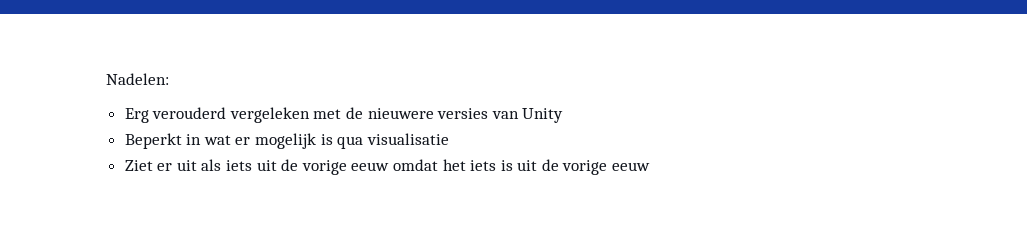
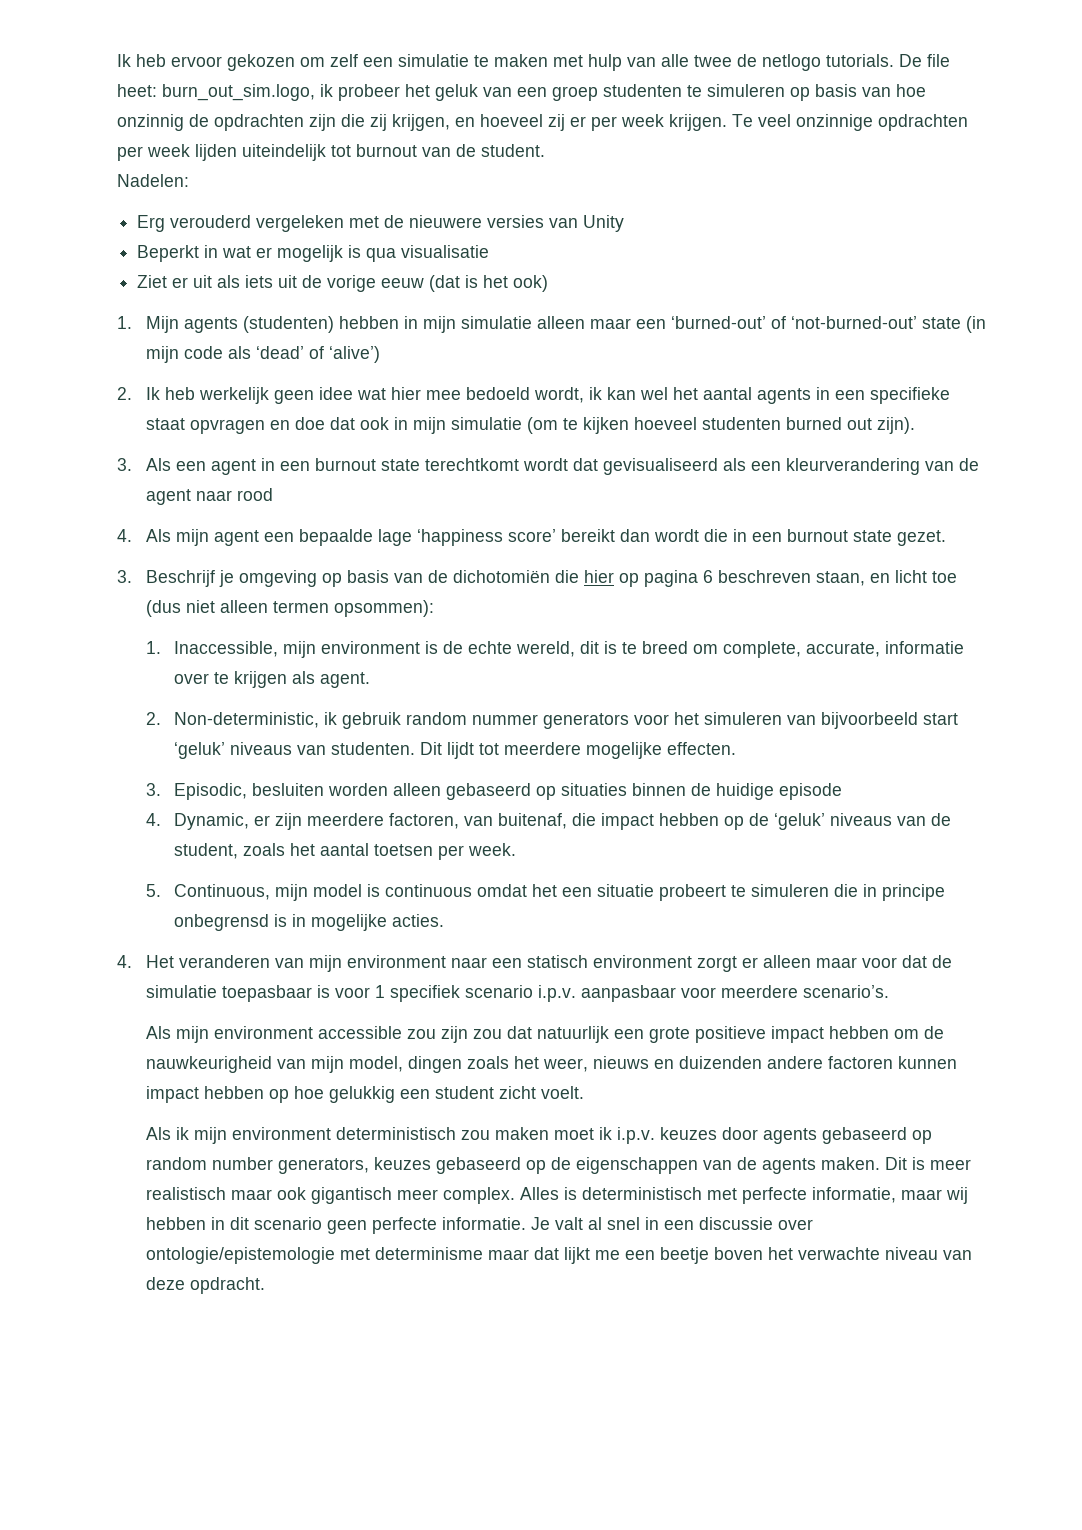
(105, 79) none -> [117,54,951,71] [117,84,927,101] [117,114,969,131] [117,144,546,161] Ik heb ervoor gekozen om zelf een simulatie te maken met hulp van alle twee de netlogo tutorials. De file heet: burn_out_sim.logo, ik probeer het geluk van een groep studenten te simuleren op basis van hoe onzinnig de opdrachten zijn die zij krijgen, en hoeveel zij er per week krijgen. Te veel onzinnige opdrachten per week lijden uiteindelijk tot burnout van de student. //
[392,159,651,175] omdat het iets is uit de vorige eeuw -> [428,275,548,292] [117,316,986,333] [145,346,380,363] [117,387,950,404] [145,417,915,434] [117,458,979,475] [145,488,273,505] [117,529,946,546] [117,570,957,587] [145,600,434,617] [145,641,965,658] [174,671,371,688] [145,712,959,729] [174,742,737,759] [145,783,843,800] [145,813,952,830] [174,843,517,860] [145,884,946,901] [174,914,445,931] [117,955,952,972] [145,985,889,1002] [145,1026,944,1043] [145,1056,957,1073] [145,1086,584,1103] [145,1127,932,1144] [145,1157,971,1174] [145,1187,968,1204] [145,1217,813,1234] [145,1247,972,1264] [145,1277,265,1294] (dat is het ook) // 1. Mijn agents (studenten) hebben in mijn simulatie alleen maar een ‘burned-out’ of ‘not-burned-out’ state (in mijn code als ‘dead’ of ‘alive’) // 2. Ik heb werkelijk geen idee wat hier mee bedoeld wordt, ik kan wel het aantal agents in een specifieke staat opvragen en doe dat ook in mijn simulatie (om te kijken hoeveel studenten burned out zijn). // 3. Als een agent in een burnout state terechtkomt wordt dat gevisualiseerd als een kleurverandering van de agent naar rood // 4. Als mijn agent een bepaalde lage ‘happiness score’ bereikt dan wordt die in een burnout state gezet. // 3. Beschrijf je omgeving op basis van de dichotomiën die hier op pagina 6 beschreven staan, en licht toe (dus niet alleen termen opsommen): // 1. Inaccessible, mijn environment is de echte wereld, dit is te breed om complete, accurate, informatie over te krijgen als agent. // 2. Non-deterministic, ik gebruik random nummer generators voor het simuleren van bijvoorbeeld start ‘geluk’ niveaus van studenten. Dit lijdt tot meerdere mogelijke effecten. // 3. Episodic, besluiten worden alleen gebaseerd op situaties binnen de huidige episode // 4. Dynamic, er zijn meerdere factoren, van buitenaf, die impact hebben op de ‘geluk’ niveaus van de student, zoals het aantal toetsen per week. // 5. Continuous, mijn model is continuous omdat het een situatie probeert te simuleren die in principe onbegrensd is in mogelijke acties. // 4. Het veranderen van mijn environment naar een statisch environment zorgt er alleen maar voor dat de simulatie toepasbaar is voor 1 specifiek scenario i.p.v. aanpasbaar voor meerdere scenario’s. // Als mijn environment accessible zou zijn zou dat natuurlijk een grote positieve impact hebben om de nauwkeurigheid van mijn model, dingen zoals het weer, nieuws en duizenden andere factoren kunnen impact hebben op hoe gelukkig een student zicht voelt. // Als ik mijn environment deterministisch zou maken moet ik i.p.v. keuzes door agents gebaseerd op random number generators, keuzes gebaseerd op de eigenschappen van de agents maken. Dit is meer realistisch maar ook gigantisch meer complex. Alles is deterministisch met perfecte informatie, maar wij hebben in dit scenario geen perfecte informatie. Je valt al snel in een discussie over ontologie/epistemologie met determinisme maar dat lijkt me een beetje boven het verwachte niveau van deze opdracht.

